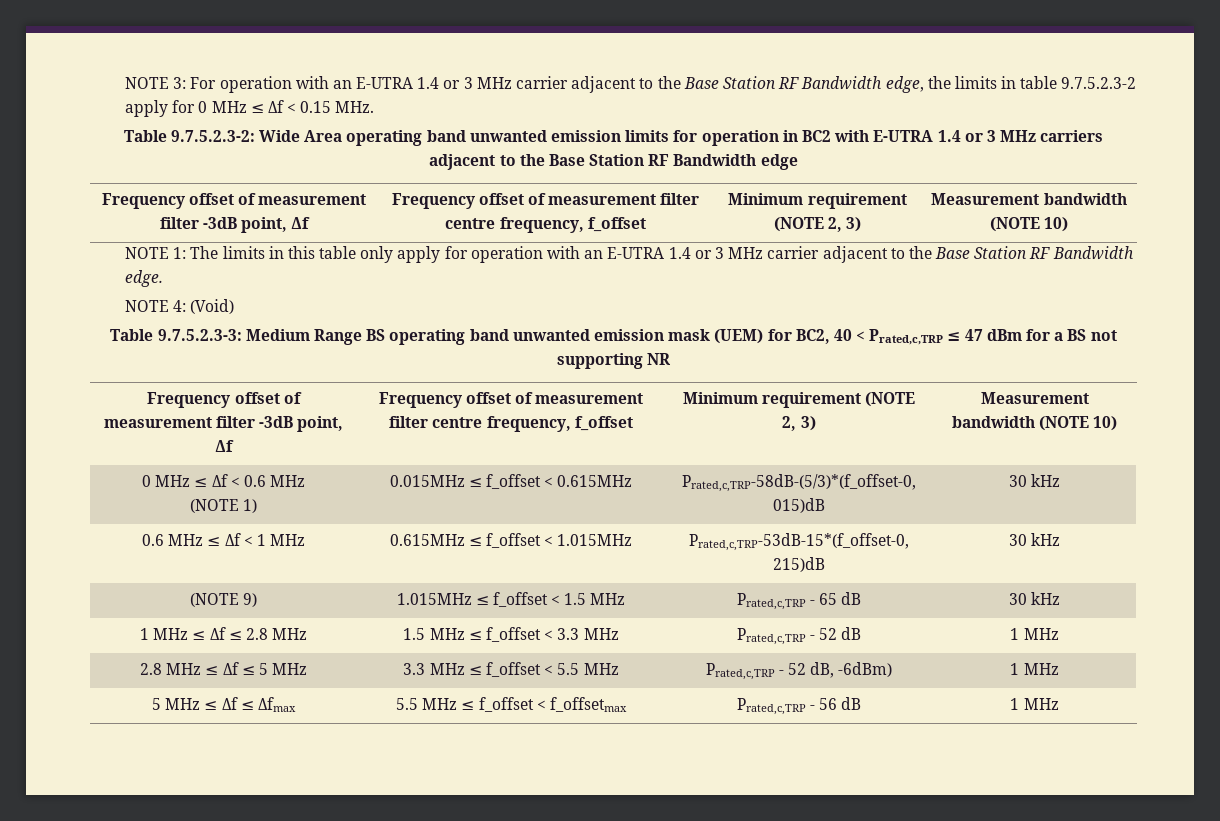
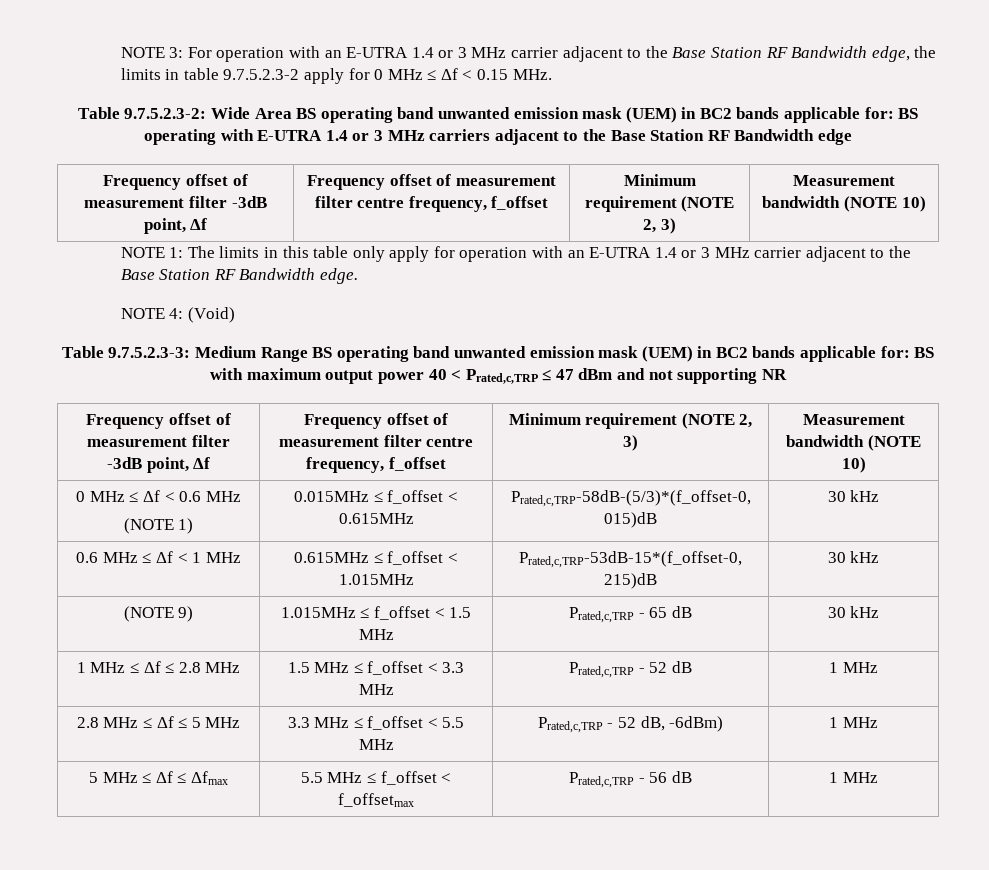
[346,130,831,146] operating band unwanted emission limits for operation in BC2 -> [296,107,919,123] [144,129,217,145] BS operating band unwanted emission mask (UEM) in BC2 bands applicable for: BS operating
[767,329,830,344] for BC2, -> [697,346,935,362] [210,368,424,384] in BC2 bands applicable for: BS with maximum output power
[1025,329,1087,341] for a BS -> [617,368,646,380] and

